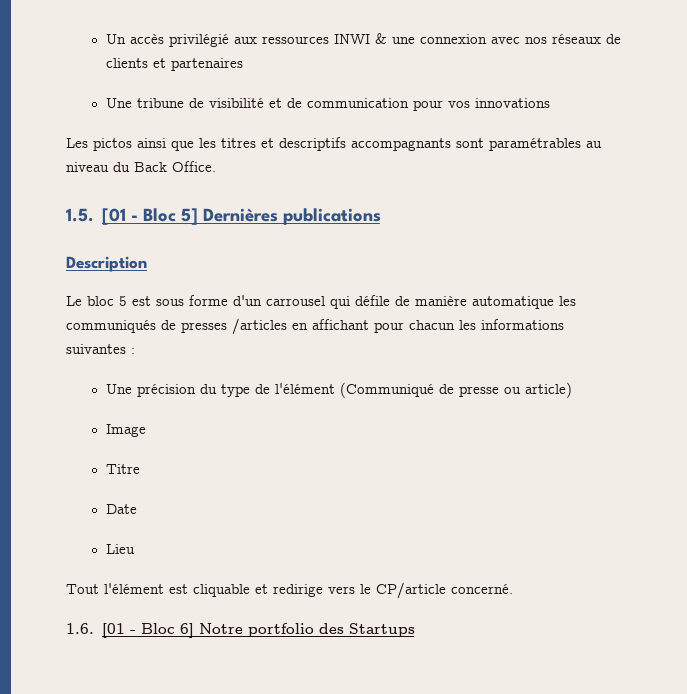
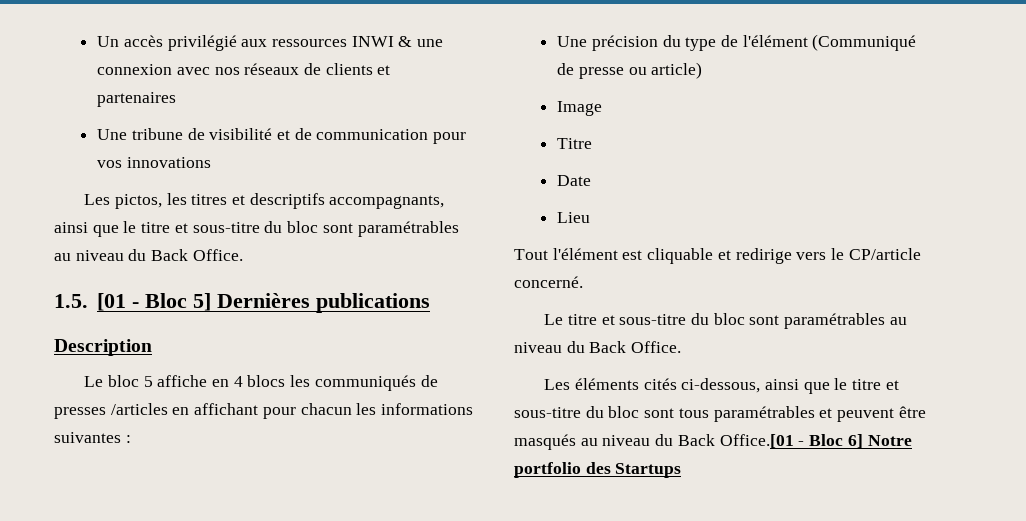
[93,138,194,151] pictos ainsi que -> [114,194,162,209] pictos,
[351,138,451,151] accompagnants -> [329,195,445,209] [54,221,319,237] accompagnants, ainsi que le titre et sous-titre du bloc
[132,295,554,309] est sous forme d'un carrousel qui défile de manière automatique -> [157,375,286,387] affiche en 4 blocs
[66,623,125,638] 1.6. [01 -> [544,313,907,329] [514,341,682,353] [544,378,899,394] [514,406,926,422] [514,434,794,450] Le titre et sous-titre du bloc sont paramétrables au niveau du Back Office. // Les éléments cités ci-dessous, ainsi que le titre et sous-titre du bloc sont tous paramétrables et peuvent être masqués au niveau du Back Office.[01

